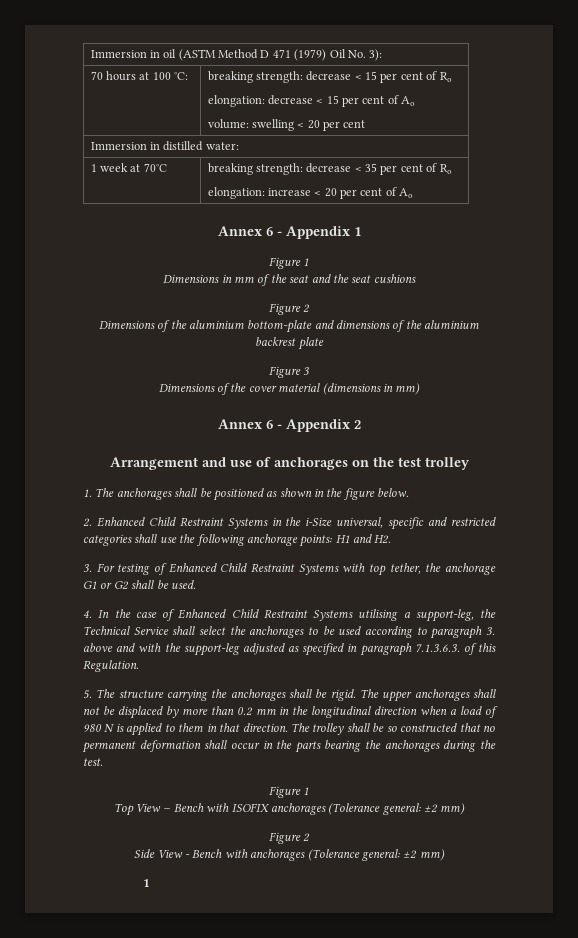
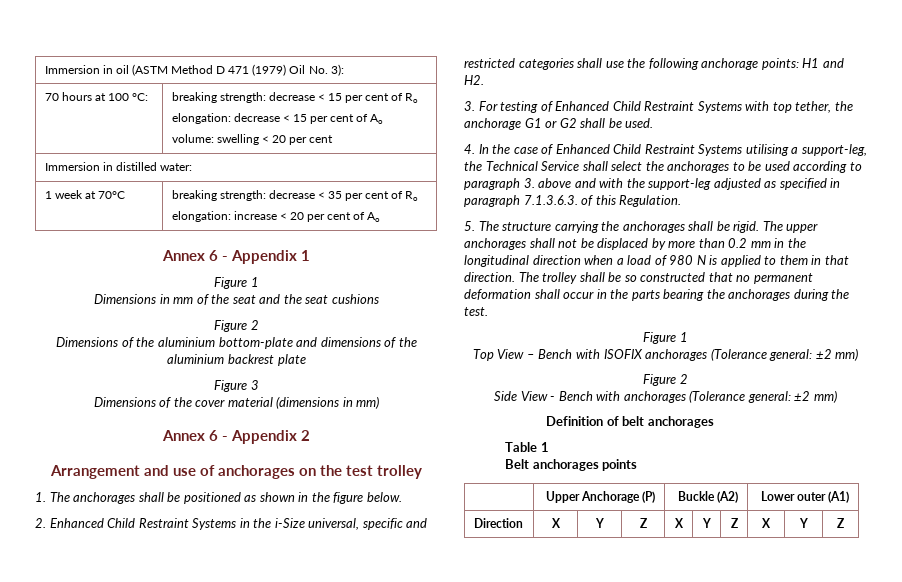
[143,879,150,887] 1 -> [546,416,714,428] [505,442,549,452] [505,459,638,471] [546,491,656,503] [678,491,739,503] [761,491,850,503] [473,518,523,528] [551,518,561,528] [594,518,604,528] [639,518,647,528] [674,518,684,528] [701,518,711,528] [730,518,738,528] [762,518,771,528] [798,518,808,528] [837,518,844,528] Definition of belt anchorages // Table 1 // Belt anchorages points // | Upper Anchorage (P) | Buckle (A2) | Lower outer (A1) // Direction | X | Y | Z | X | Y | Z | X | Y | Z

